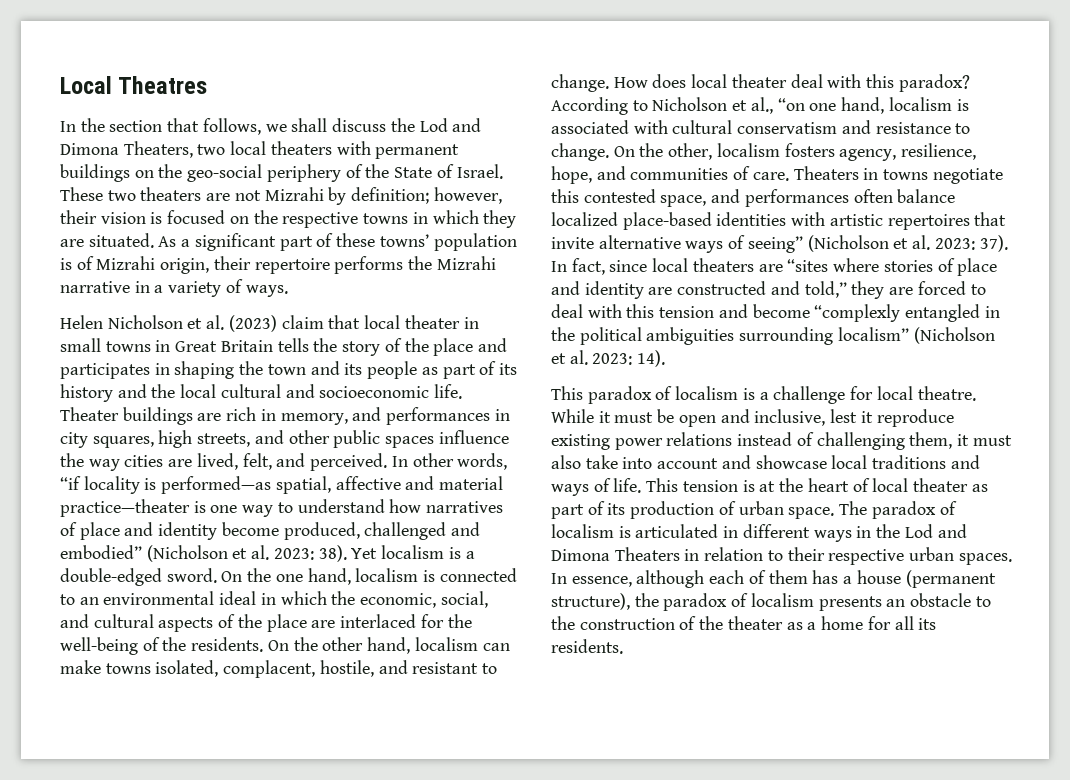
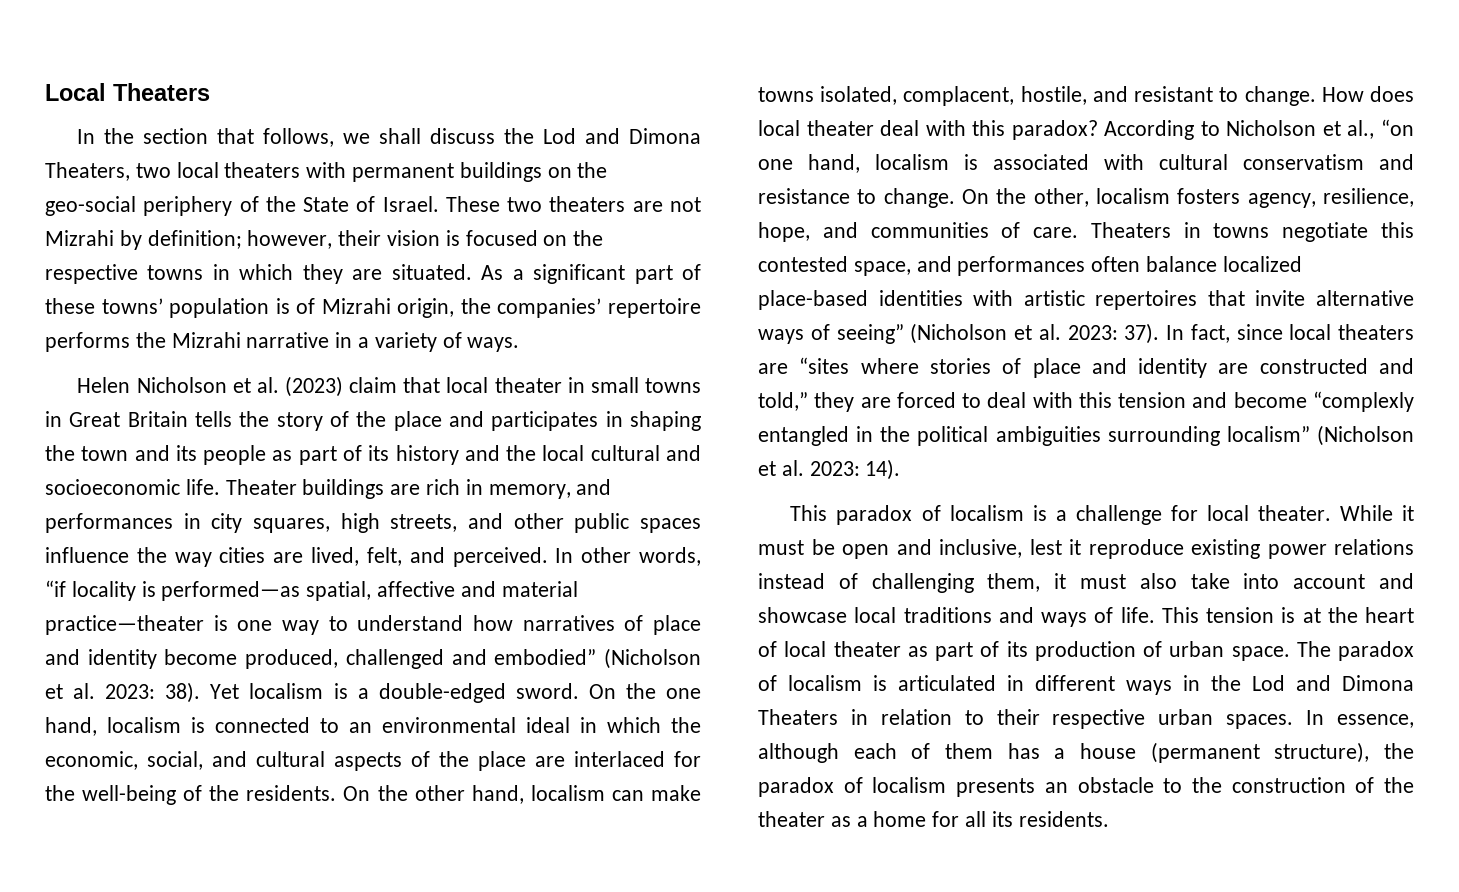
[118,76,208,94] Theatres -> [113,83,210,101] Theaters
[213,256,251,270] their -> [460,298,602,318] the companies’
[917,386,976,401] theatre. -> [1257,505,1331,521] theater.

